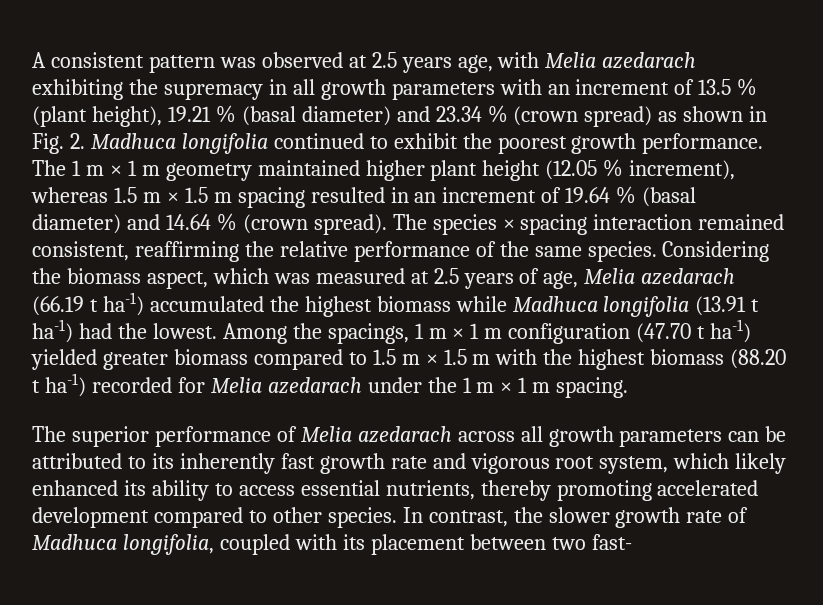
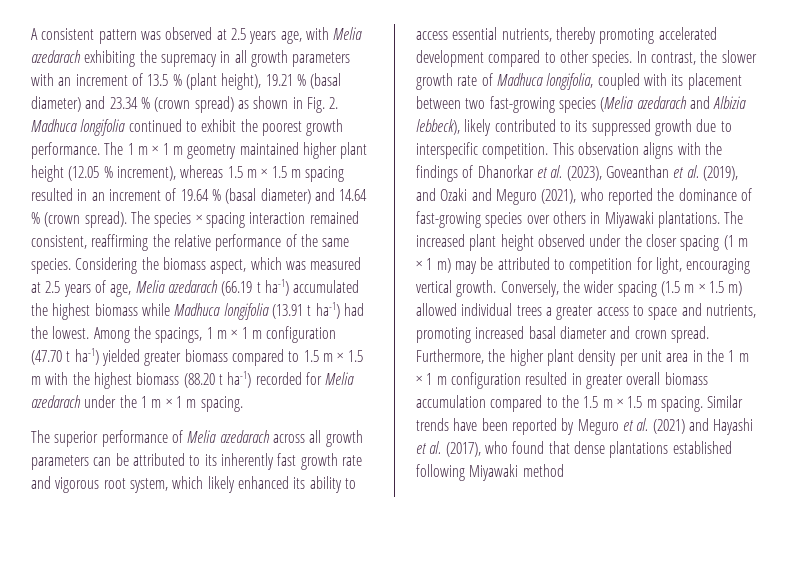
[591,534,632,550] fast- -> [489,96,747,113] [416,119,732,136] [416,142,722,159] [416,165,738,182] [416,188,752,205] [416,211,744,228] [416,234,748,251] [416,257,751,274] [416,280,743,297] [416,303,756,320] [416,326,709,343] [416,349,749,366] [416,372,708,389] [416,395,744,412] [416,418,754,435] [416,441,732,458] [416,464,564,481] fast-growing species (Melia azedarach and Albizia lebbeck), likely contributed to its suppressed growth due to interspecific competition. This observation aligns with the findings of Dhanorkar et al. (2023), Goveanthan et al. (2019), and Ozaki and Meguro (2021), who reported the dominance of fast-growing species over others in Miyawaki plantations. The increased plant height observed under the closer spacing (1 m × 1 m) may be attributed to competition for light, encouraging vertical growth. Conversely, the wider spacing (1.5 m × 1.5 m) allowed individual trees a greater access to space and nutrients, promoting increased basal diameter and crown spread. Furthermore, the higher plant density per unit area in the 1 m × 1 m configuration resulted in greater overall biomass accumulation compared to the 1.5 m × 1.5 m spacing. Similar trends have been reported by Meguro et al. (2021) and Hayashi et al. (2017), who found that dense plantations established following Miyawaki method

